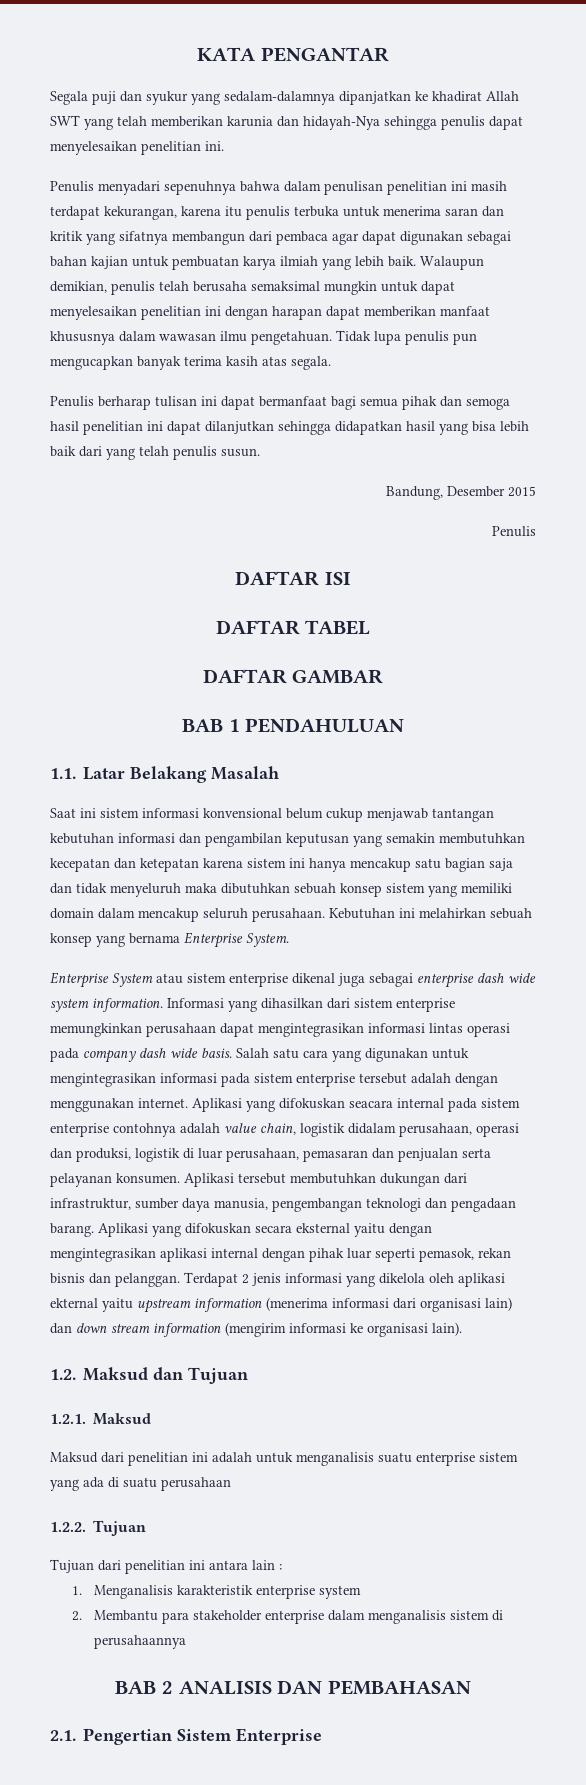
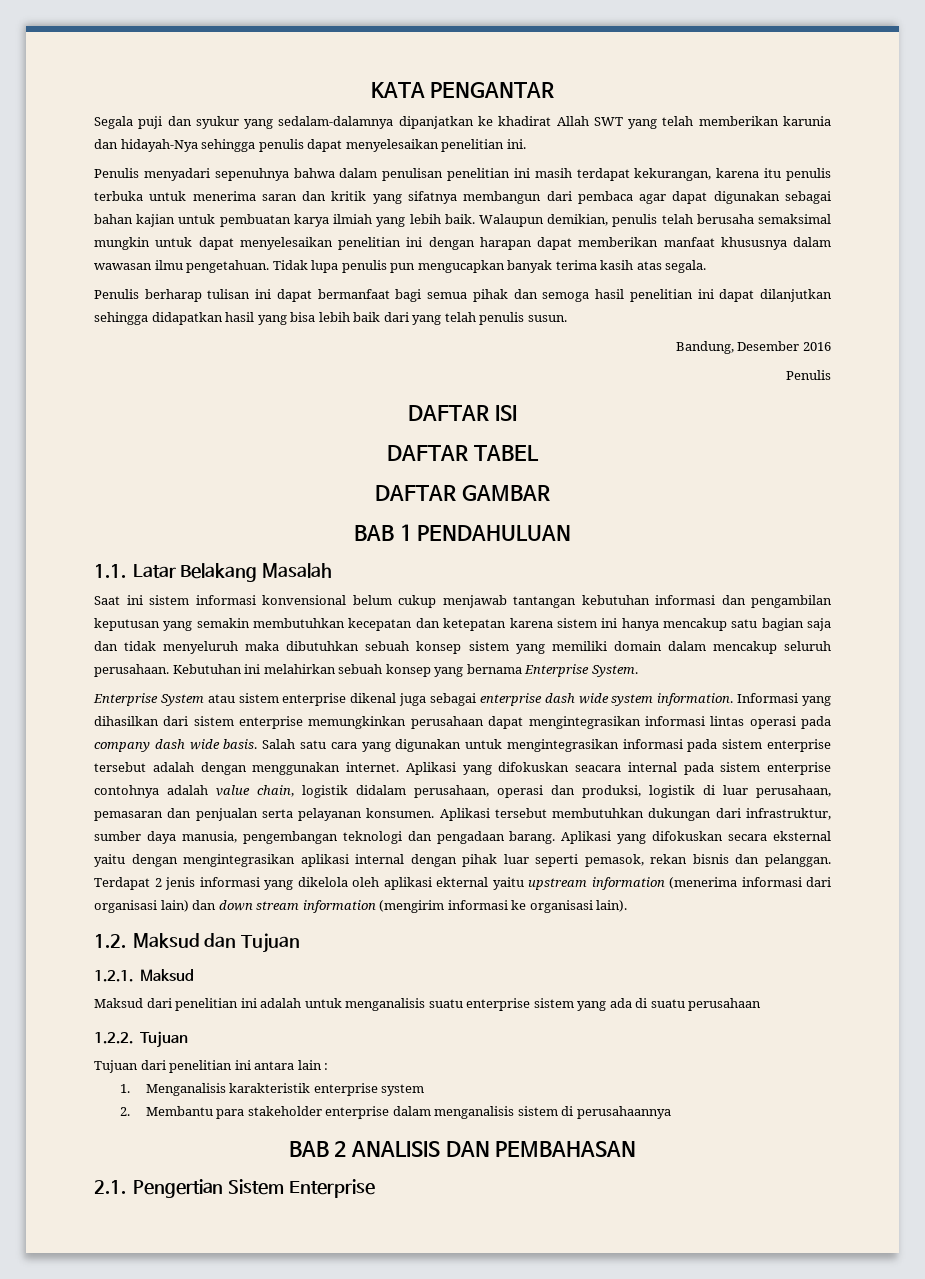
[508,486,536,497] 2015 -> [803,342,831,351] 2016

